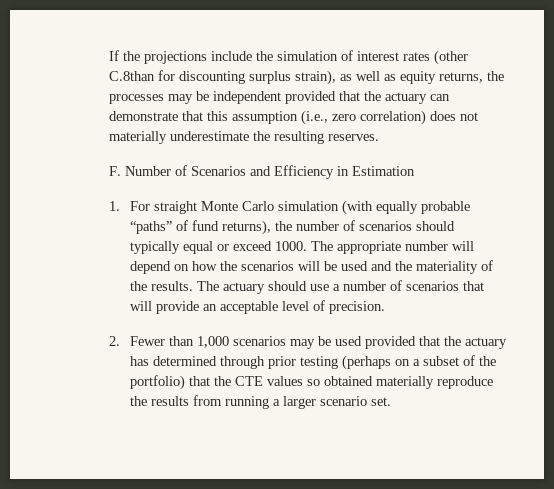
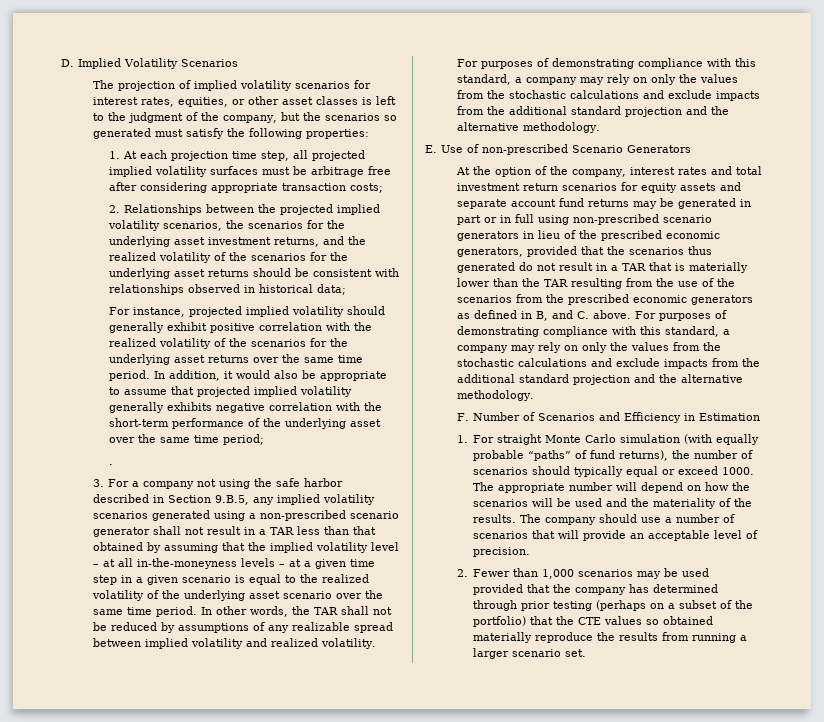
[109,50,469,65] [109,70,505,85] [109,91,451,104] [109,110,479,125] [109,131,380,144] If the projections include the simulation of interest rates (other C.8than for discounting surplus strain), as well as equity returns, the processes may be independent provided that the actuary can demonstrate that this assumption (i.e., zero correlation) does not materially underestimate the resulting reserves. -> [61,58,238,69] [92,80,371,91] [92,96,396,107] [92,112,397,123] [92,128,369,139] [108,150,365,161] [108,166,391,177] [108,182,383,193] [108,204,380,215] [107,220,345,231] [108,236,366,247] [108,252,348,263] [108,268,399,279] [108,284,346,295] [108,306,385,317] [108,322,372,333] [108,338,348,349] [108,354,363,365] [108,370,387,381] [108,386,352,397] [108,402,382,413] [108,418,381,429] [108,434,264,445] [108,464,113,465] [92,478,343,489] [92,494,375,505] [92,510,399,521] [92,526,376,537] [92,542,399,553] [92,558,375,569] [92,574,369,585] [91,590,383,601] [92,606,392,617] [92,622,393,633] [92,638,376,649] [456,58,756,69] [456,74,738,85] [456,90,760,101] [456,106,729,117] [456,122,600,133] [425,144,691,155] [455,166,762,177] [456,182,741,193] [456,198,751,209] [456,214,712,225] [456,230,720,241] [456,246,712,257] [456,262,748,273] [456,278,735,289] [456,294,753,305] [456,310,727,321] [456,326,730,337] [456,342,721,353] [456,358,760,369] [456,374,743,385] [456,390,534,401] D. Implied Volatility Scenarios // The projection of implied volatility scenarios for interest rates, equities, or other asset classes is left to the judgment of the company, but the scenarios so generated must satisfy the following properties: // 1. At each projection time step, all projected implied volatility surfaces must be arbitrage free after considering appropriate transaction costs; // 2. Relationships between the projected implied volatility scenarios, the scenarios for the underlying asset investment returns, and the realized volatility of the scenarios for the underlying asset returns should be consistent with relationships observed in historical data; // For instance, projected implied volatility should generally exhibit positive correlation with the realized volatility of the scenarios for the underlying asset returns over the same time period. In addition, it would also be appropriate to assume that projected implied volatility generally exhibits negative correlation with the short-term performance of the underlying asset over the same time period; // . // 3. For a company not using the safe harbor described in Section 9.B.5, any implied volatility scenarios generated using a non-prescribed scenario generator shall not result in a TAR less than that obtained by assuming that the implied volatility level – at all in-the-moneyness levels – at a given time step in a given scenario is equal to the realized volatility of the underlying asset scenario over the same time period. In other words, the TAR shall not be reduced by assumptions of any realizable spread between implied volatility and realized volatility. For purposes of demonstrating compliance with this standard, a company may rely on only the values from the stochastic calculations and exclude impacts from the additional standard projection and the alternative methodology. // E. Use of non-prescribed Scenario Generators // At the option of the company, interest rates and total investment return scenarios for equity assets and separate account fund returns may be generated in part or in full using non-prescribed scenario generators in lieu of the prescribed economic generators, provided that the scenarios thus generated do not result in a TAR that is materially lower than the TAR resulting from the use of the scenarios from the prescribed economic generators as defined in B, and C. above. For purposes of demonstrating compliance with this standard, a company may rely on only the values from the stochastic calculations and exclude impacts from the additional standard projection and the alternative methodology.
[222,282,265,294] actuary -> [545,517,597,525] company
[464,337,507,349] actuary -> [575,587,627,595] company

